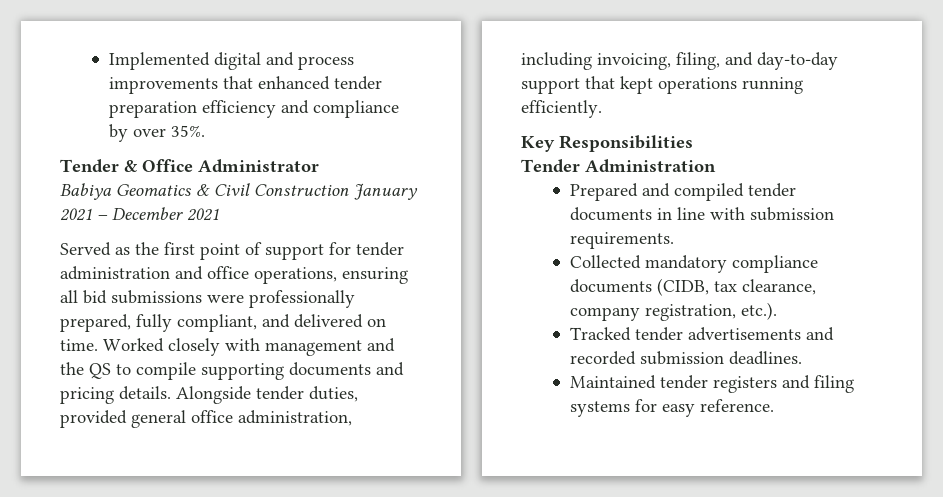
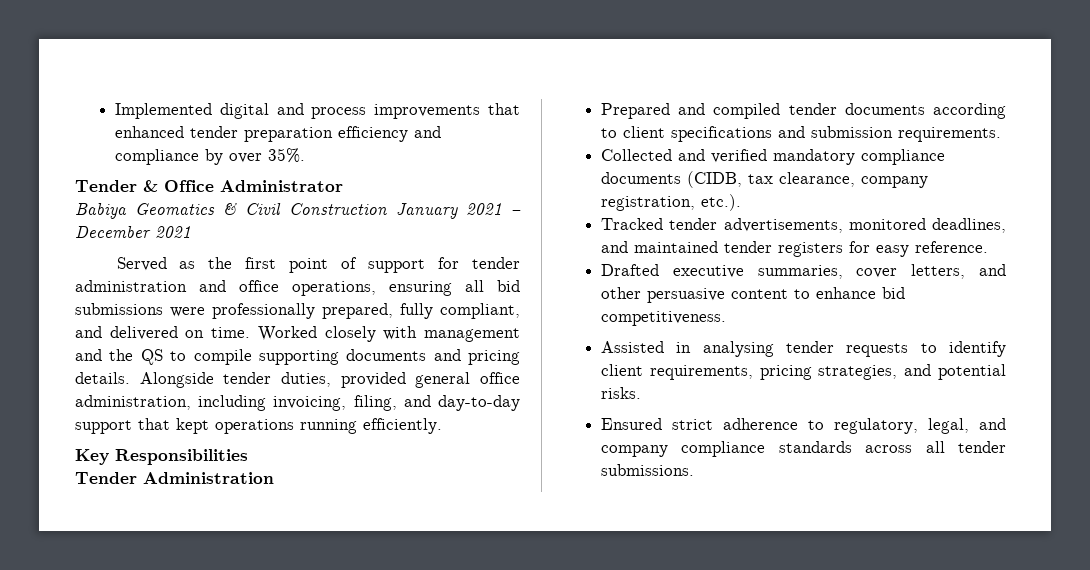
[657,207,746,220] in line with -> [933,103,1006,119] [600,126,805,142] according to client specifications and
(642, 262) none -> [677,149,767,163] and verified
[688,327,835,341] [570,351,803,365] [570,375,855,393] [570,399,775,417] advertisements and recorded submission deadlines. // Maintained tender registers and filing systems for easy reference. -> [723,218,1006,233] [600,241,988,257] [600,264,1006,279] [600,287,905,303] [600,311,726,326] [600,341,1006,357] [600,364,1006,380] [600,387,641,399] [600,418,1006,434] [600,441,1006,457] [600,464,694,476] advertisements, monitored deadlines, and maintained tender registers for easy reference. // Drafted executive summaries, cover letters, and other persuasive content to enhance bid competitiveness. // Assisted in analysing tender requests to identify client requirements, pricing strategies, and potential risks. // Ensured strict adherence to regulatory, legal, and company compliance standards across all tender submissions.

